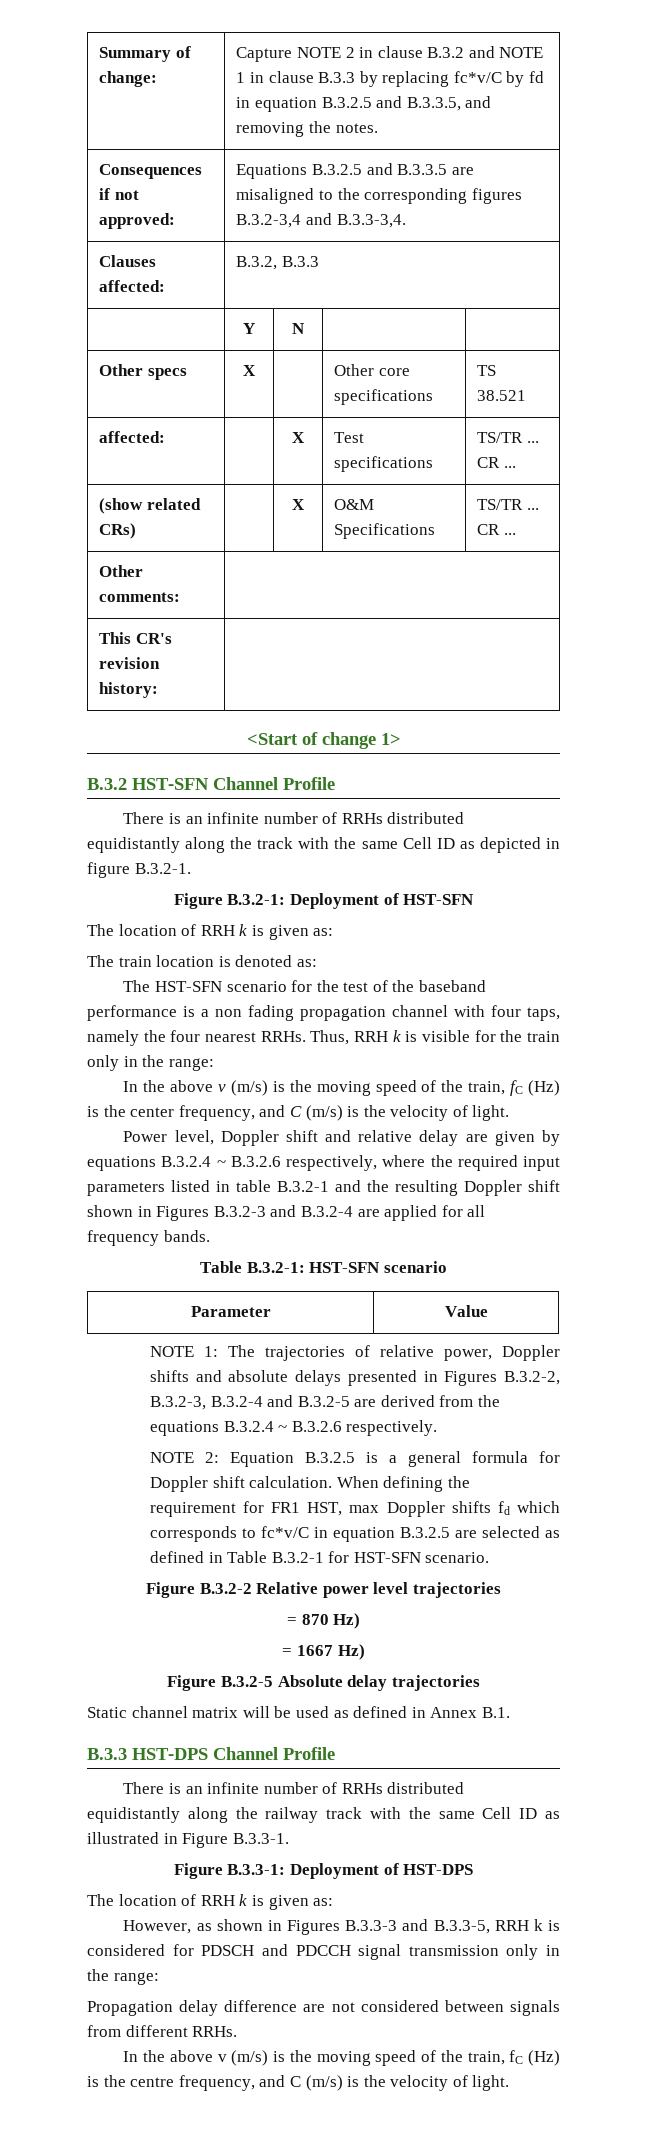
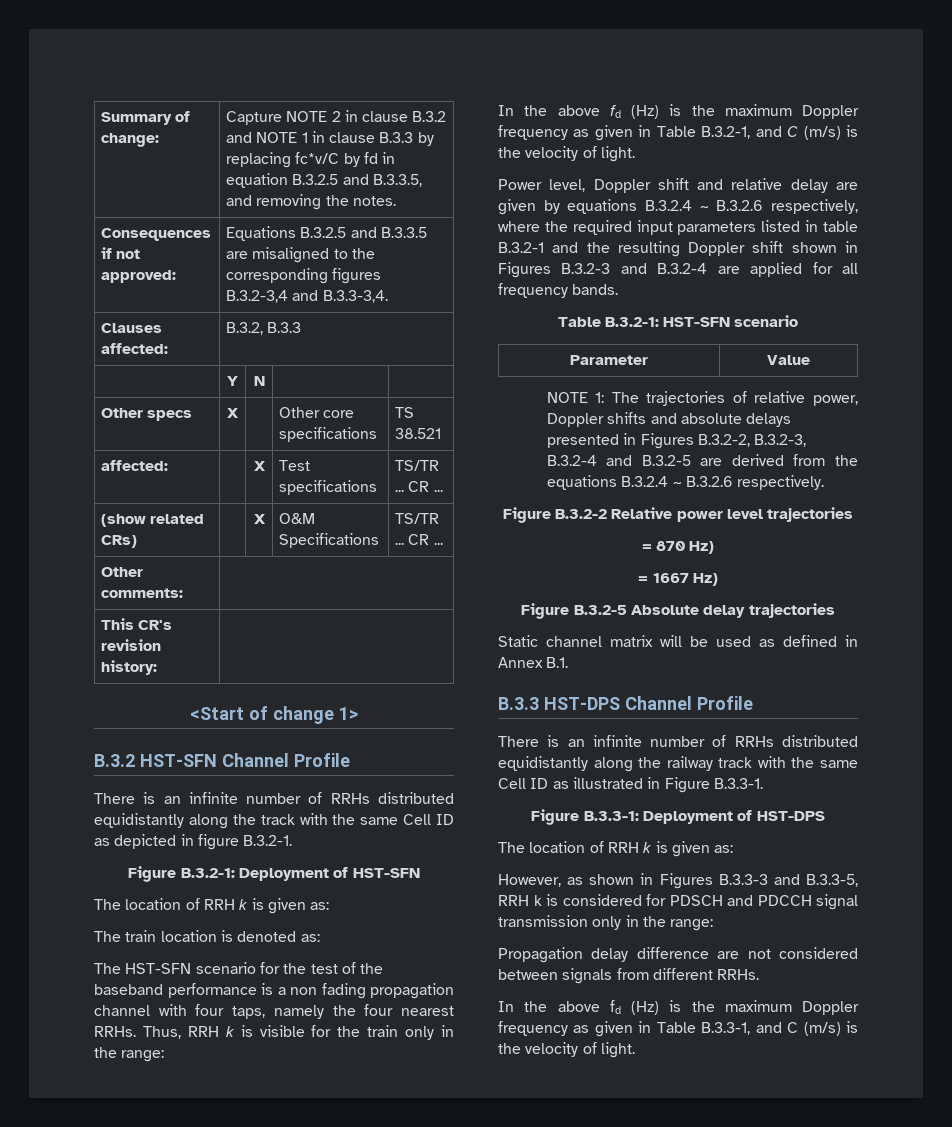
[218,1080,561,1096] [87,1105,255,1121] v (m/s) is the moving speed of the train, fC (Hz) is the center frequency, -> [609,104,859,119] [498,125,751,141] fd (Hz) is the maximum Doppler frequency as given in Table B.3.2-1,
[149,1451,560,1467] [149,1476,470,1492] [149,1501,560,1517] [149,1526,560,1542] [149,1551,490,1563] // NOTE 2: Equation B.3.2.5 is a general formula for Doppler shift calculation. When defining the requirement for FR1 HST, max Doppler shifts fd which corresponds to fc*v/C in equation B.3.2.5 are selected as defined in Table B.3.2-1 for HST-SFN scenario. -> (825, 482) none
[217,2050,560,2066] [87,2075,255,2091] v (m/s) is the moving speed of the train, fC (Hz) is the centre frequency, -> [609,1000,859,1015] [498,1021,751,1037] fd (Hz) is the maximum Doppler frequency as given in Table B.3.3-1,

